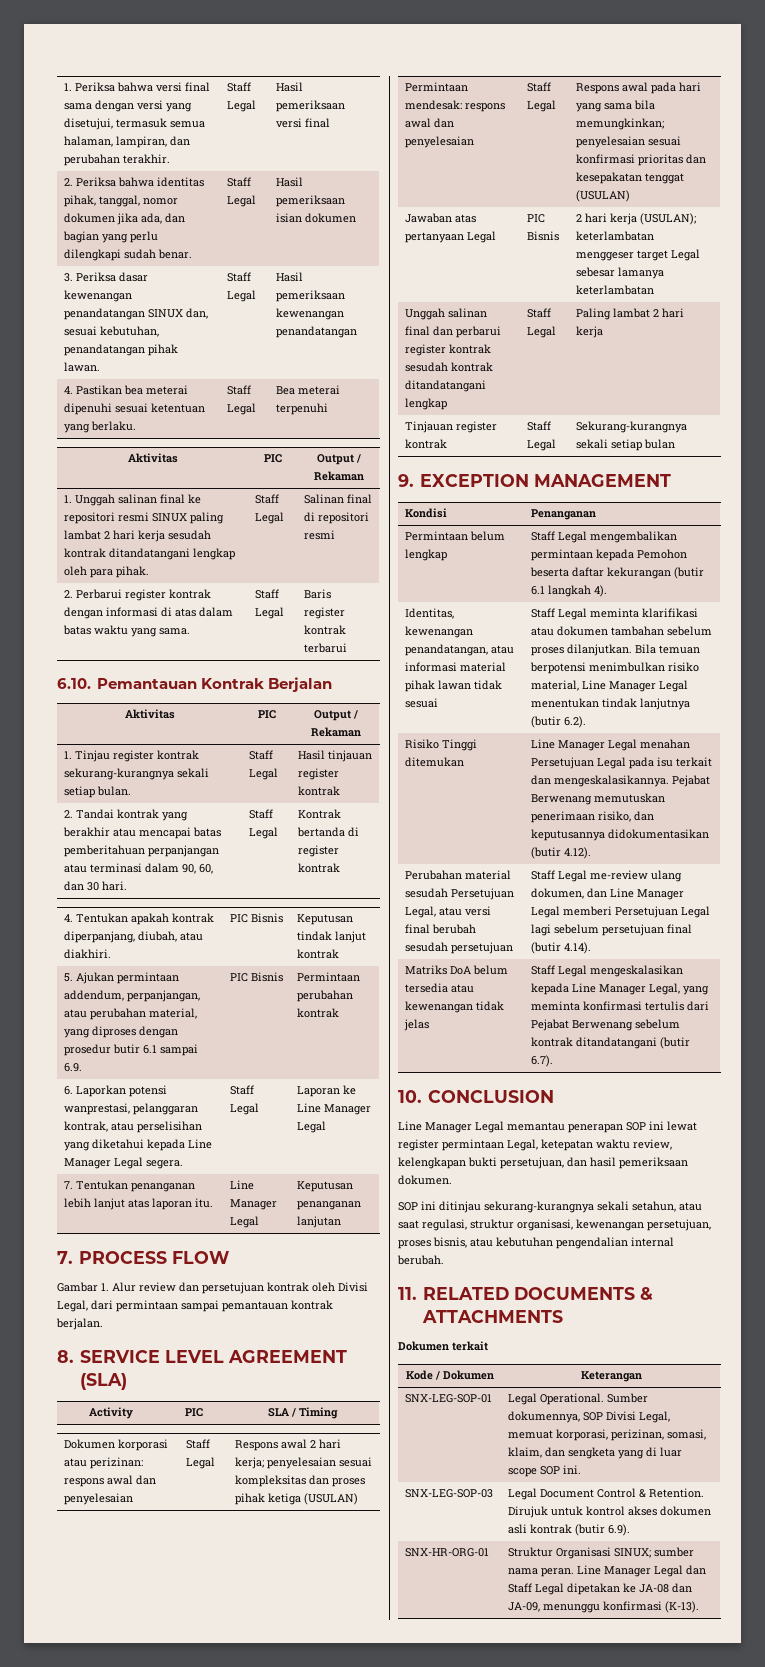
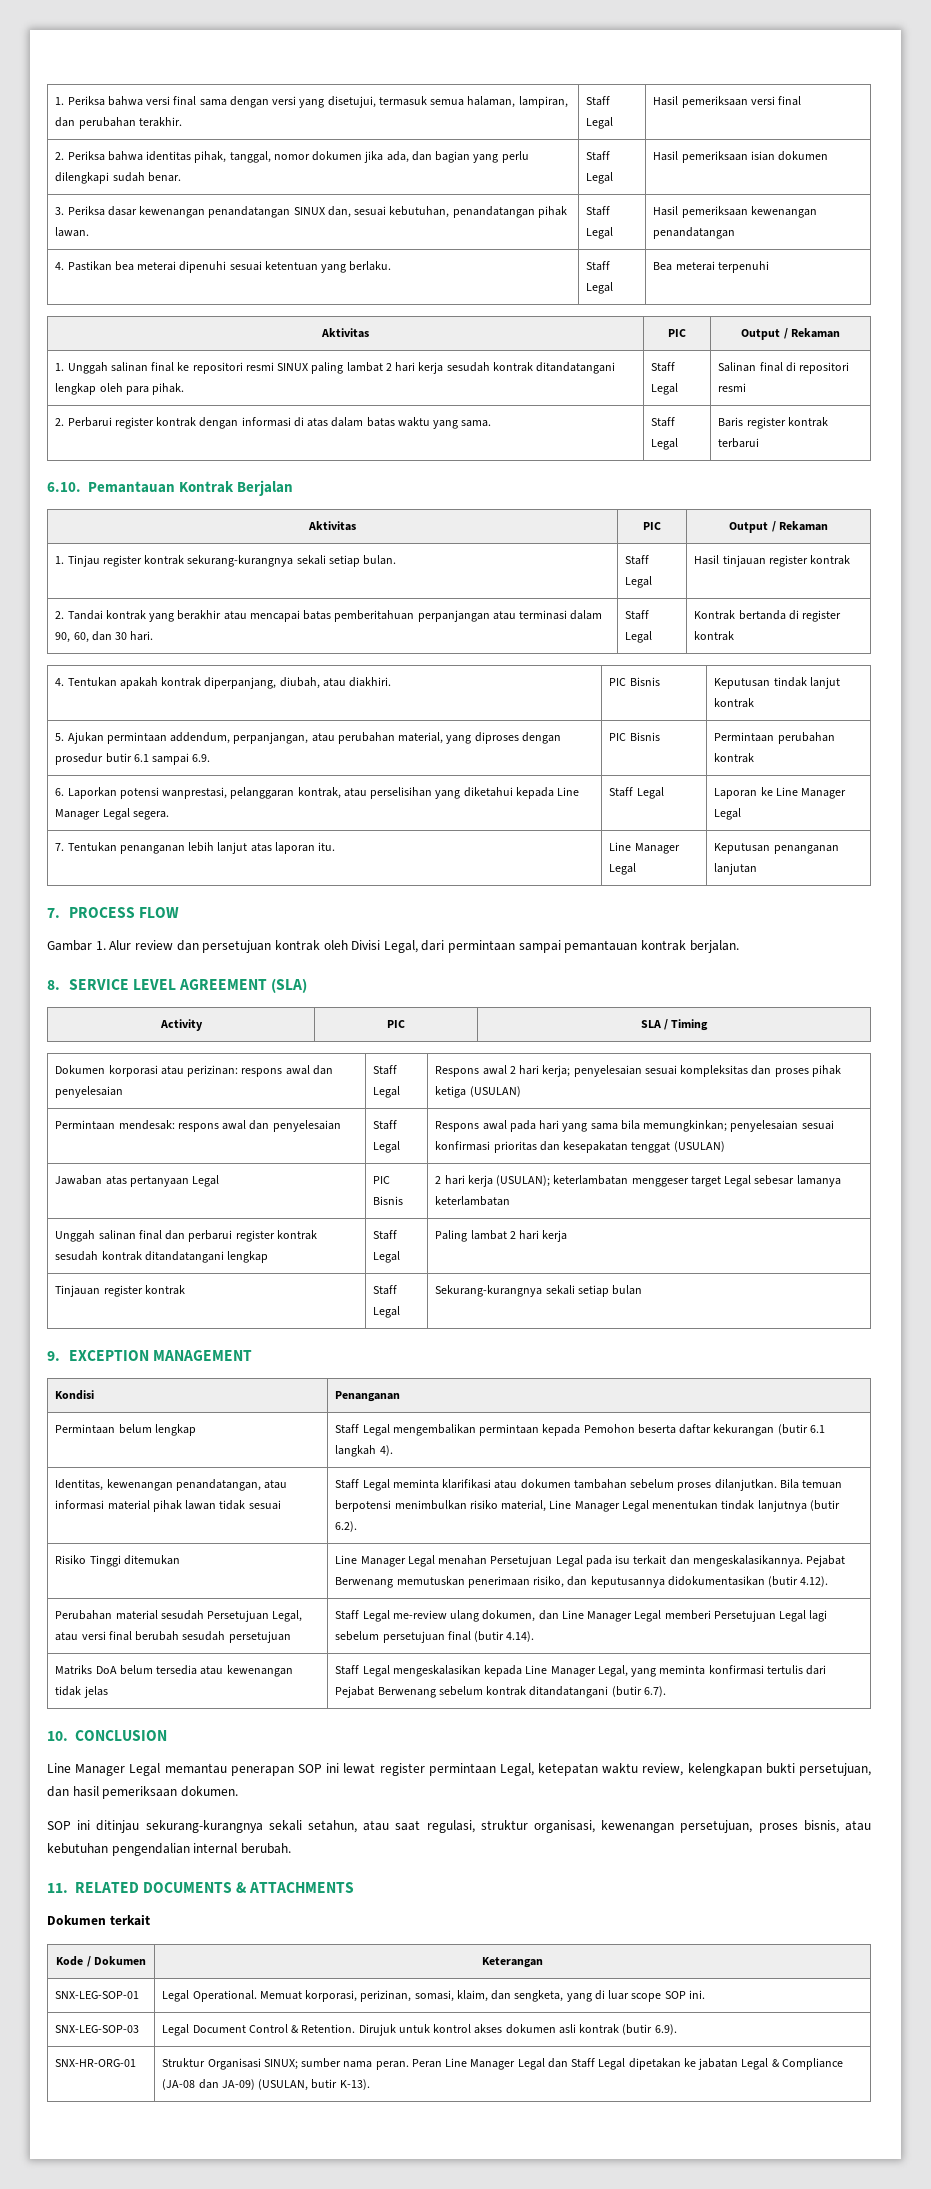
[607,1393,649,1403] [508,1411,671,1423] [508,1430,554,1439] Sumber dokumennya, SOP Divisi Legal, memuat -> [259,1991,302,2000] Memuat
[568,1447,616,1459] sengketa -> [514,1990,564,2002] sengketa,
(575, 1572) none -> [411,2059,442,2068] Peran
[639,1583,693,1593] [508,1601,700,1613] JA-08 dan JA-09, menunggu konfirmasi (K-13). -> [698,2058,843,2070] [162,2079,370,2091] jabatan Legal & Compliance (JA-08 dan JA-09) (USULAN, butir K-13).

